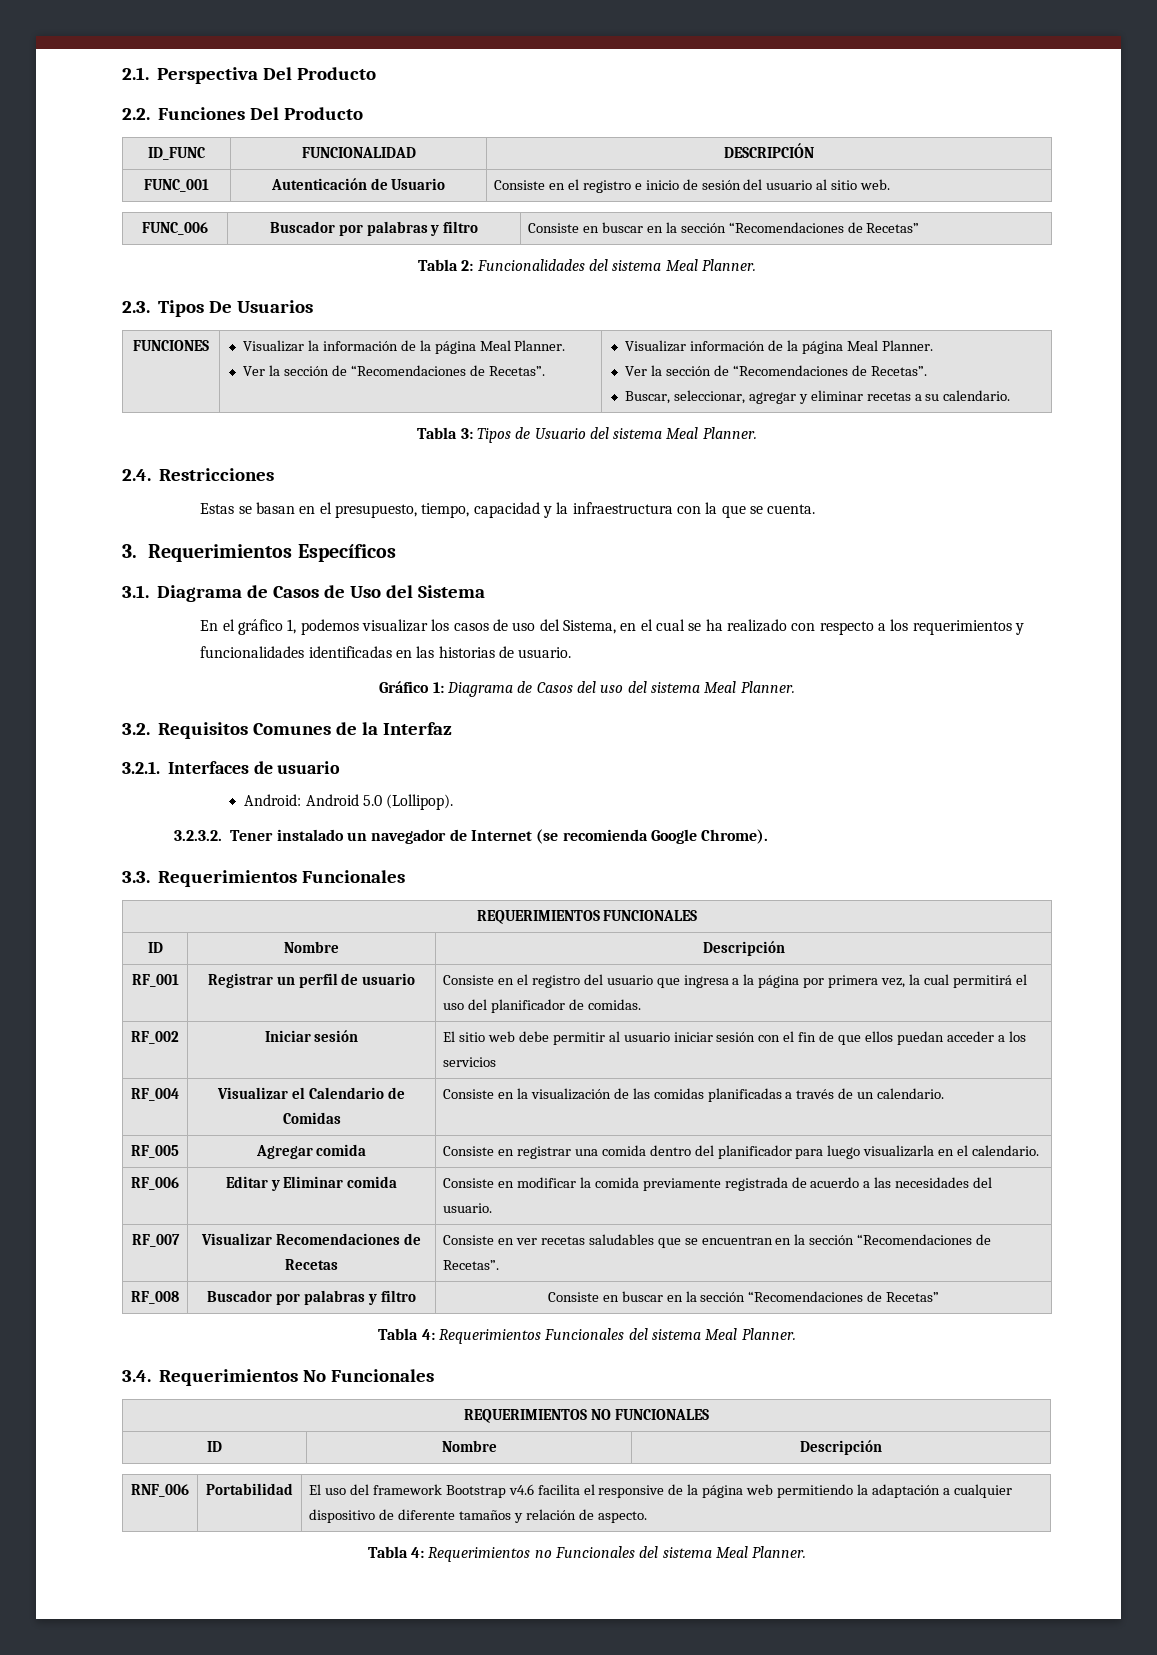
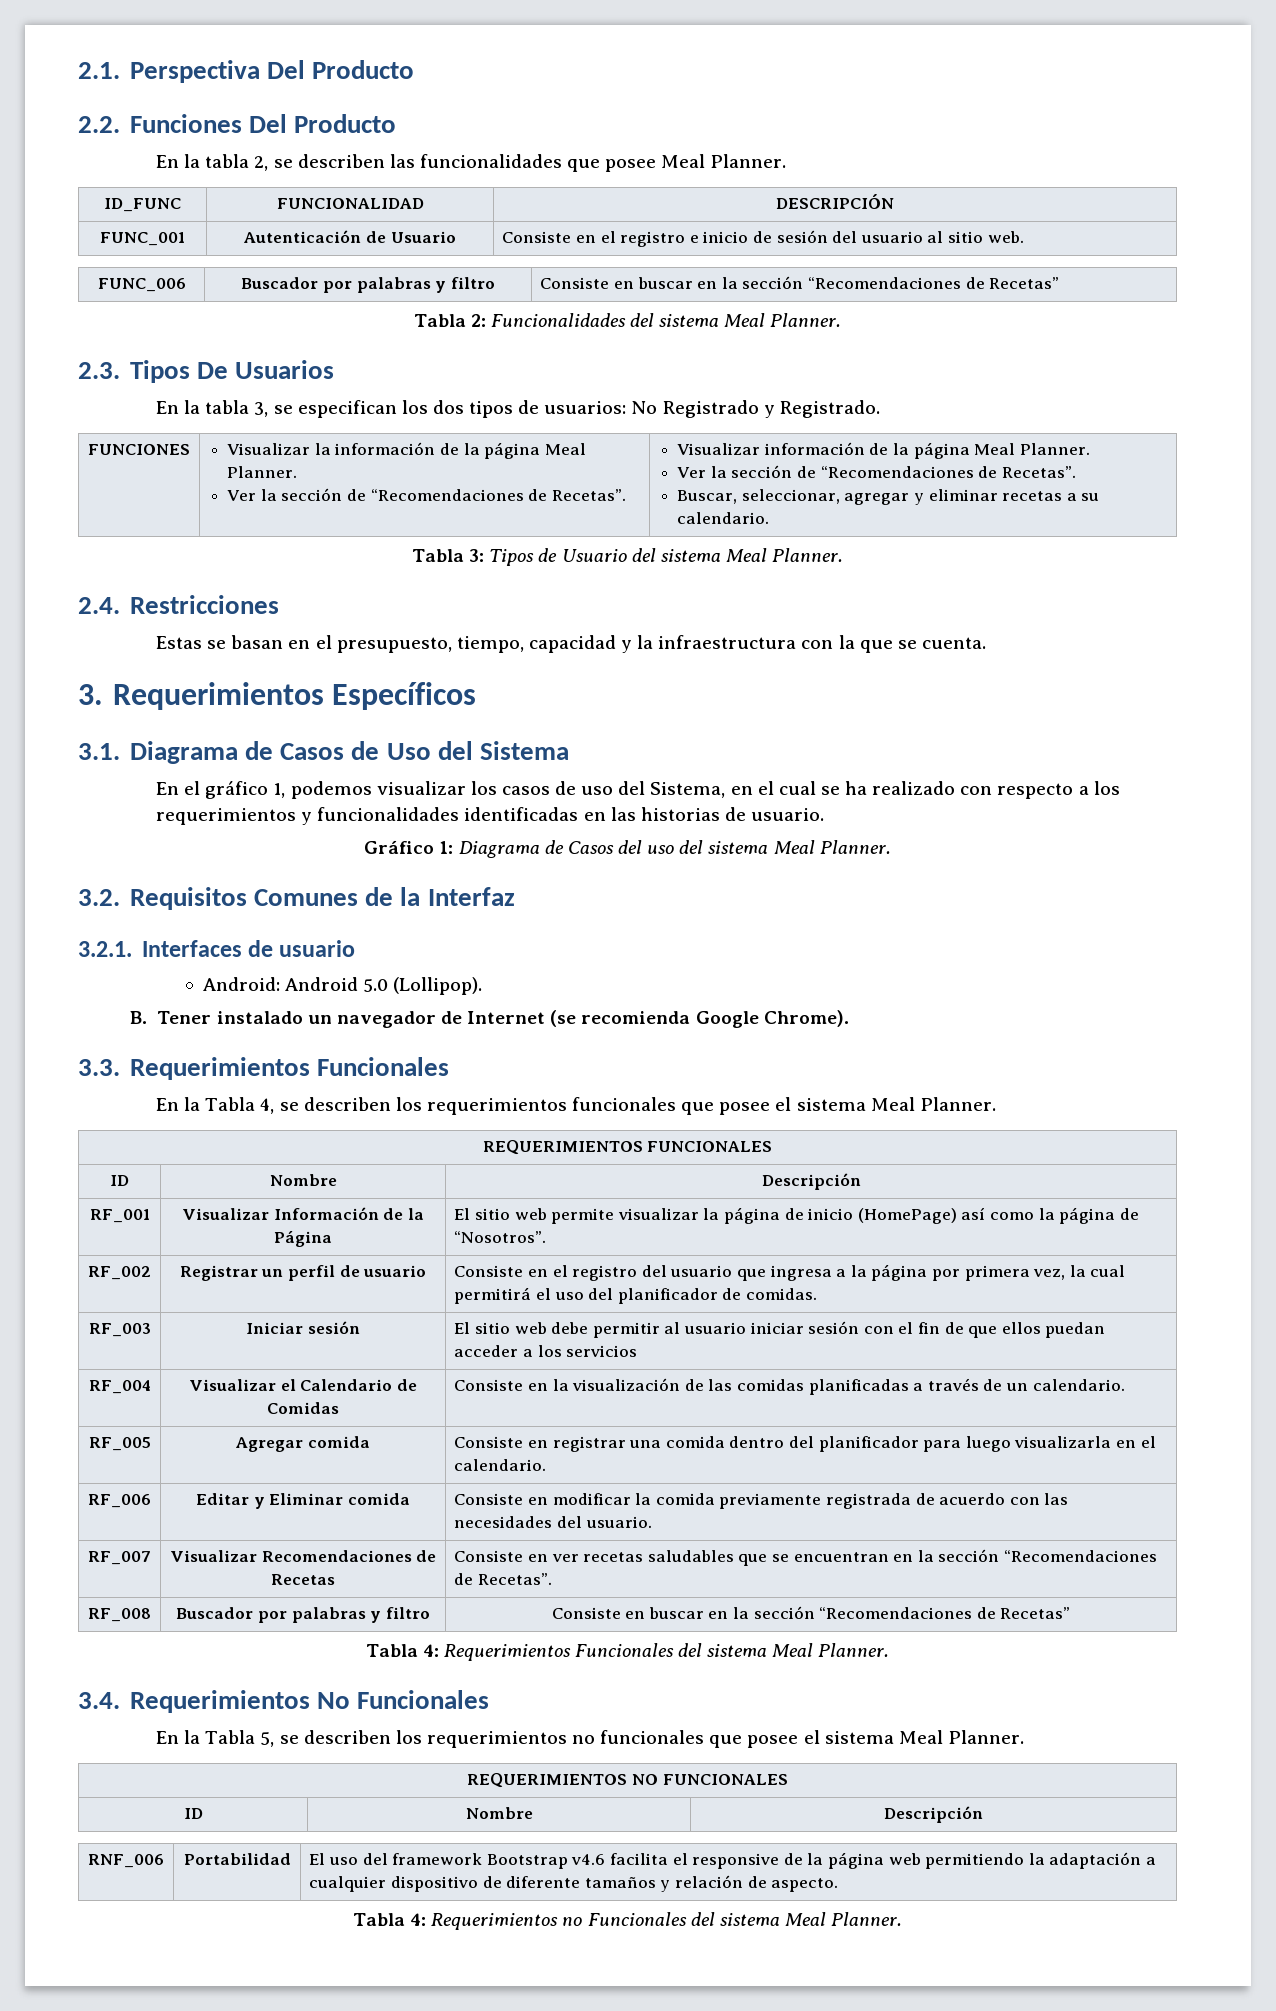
(363, 113) none -> [155,154,787,172] // En la tabla 2, se describen las funcionalidades que posee Meal Planner.
(313, 306) none -> [155,400,880,418] // En la tabla 3, se especifican los dos tipos de usuarios: No Registrado y Registrado.
[174,830,223,841] 3.2.3.2. -> [129,1011,147,1024] B.
(405, 876) none -> [155,1097,996,1115] // En la Tabla 4, se describen los requerimientos funcionales que posee el sistema Meal Planner.
(179, 980) none -> [182,1207,424,1220] [274,1230,332,1247] [454,1207,1139,1224] [454,1231,547,1243] [88,1266,151,1280] | Visualizar Información de la Página | El sitio web permite visualizar la página de inicio (HomePage) así como la página de “Nosotros”. // RF_002
[131,1031,179,1044] RF_002 -> [88,1323,151,1337] RF_003
[863,1181,871,1188] a -> [1009,1497,1040,1505] con
(434, 1375) none -> [155,1730,1024,1748] // En la Tabla 5, se describen los requerimientos no funcionales que posee el sistema Meal Planner.

